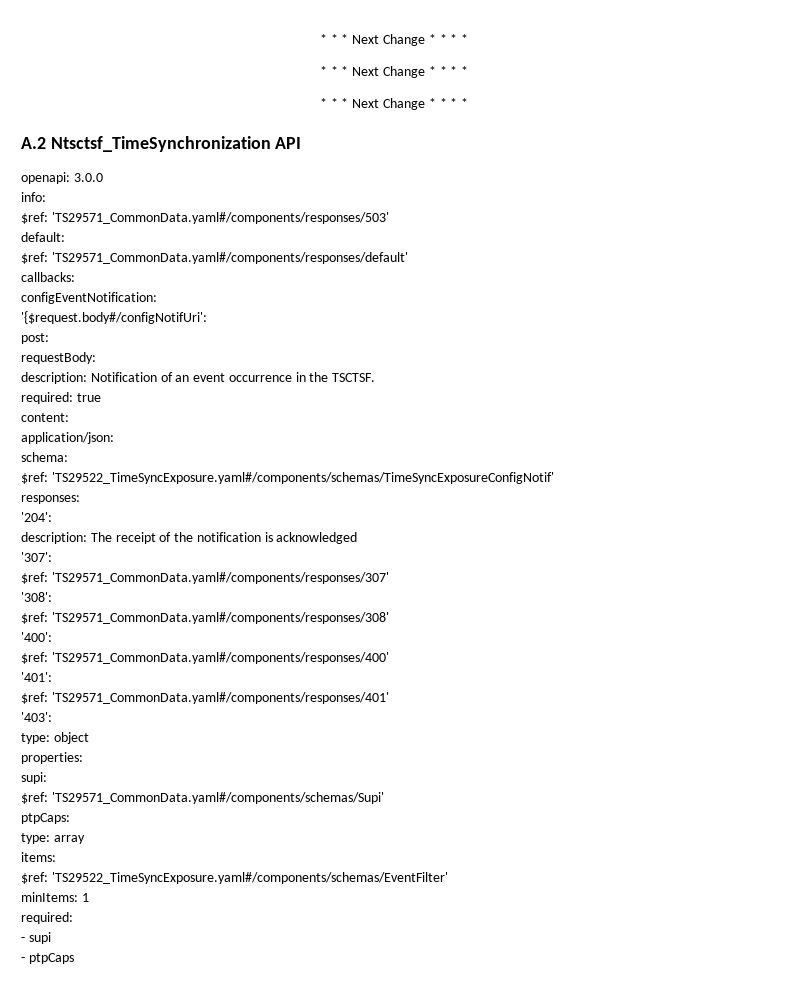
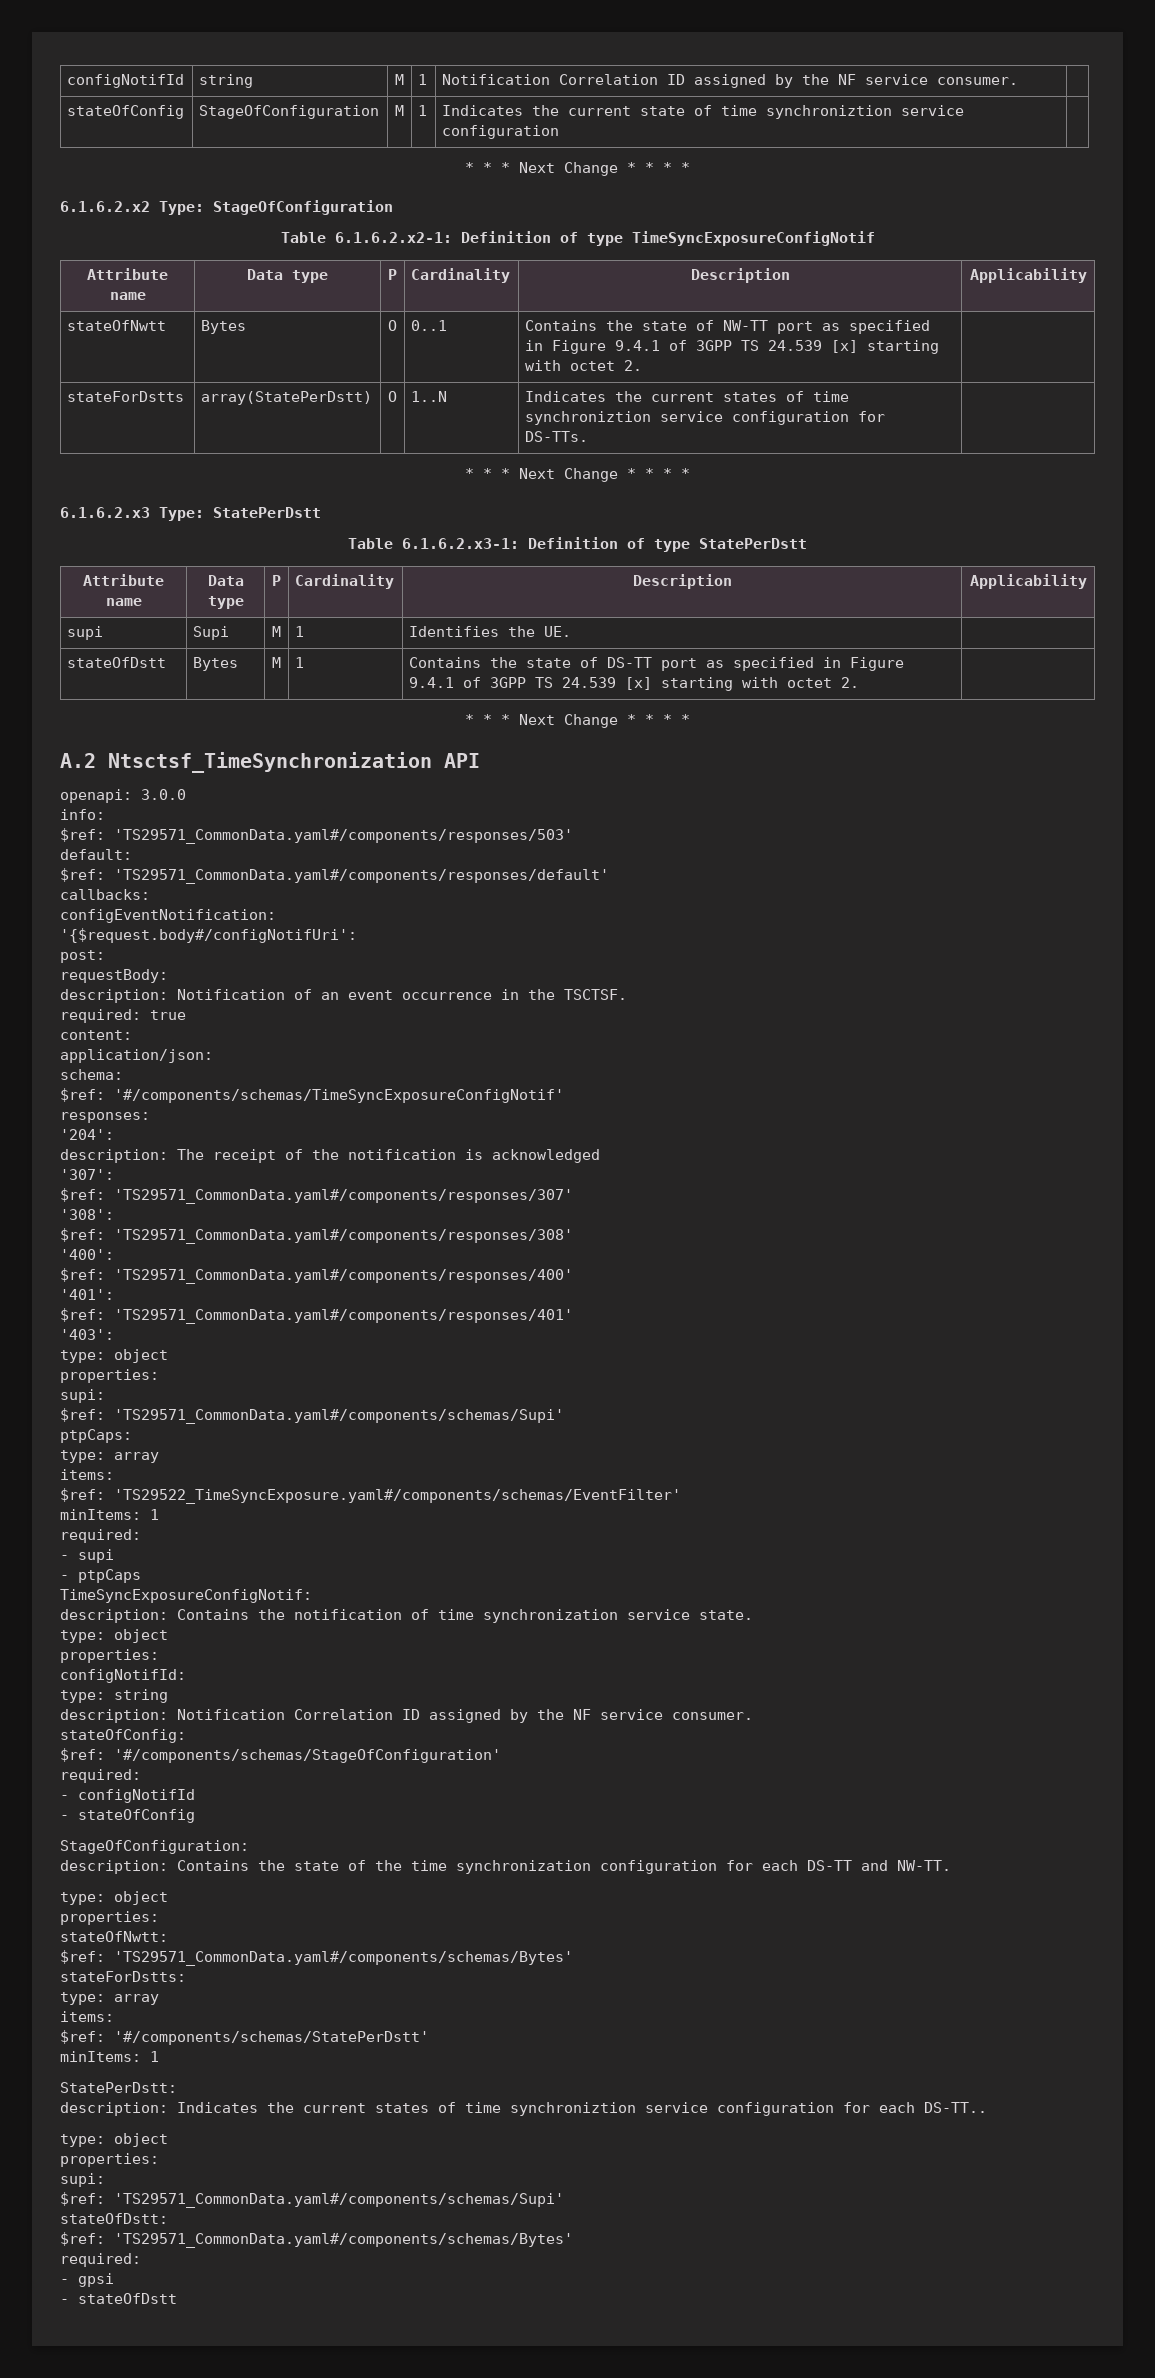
[319,34,469,46] [319,66,469,78] * * * Next Change * * * * // * * * Next Change * * * * -> [67,74,185,88] [199,74,254,88] [395,74,404,85] [418,74,428,85] [442,74,1019,88] [67,105,185,119] [199,105,380,119] [395,105,404,116] [418,105,428,116] [442,105,965,119] [442,125,560,139] [465,162,690,176] [60,200,393,215] [280,231,875,246] [87,268,168,280] [109,292,146,300] [247,269,328,283] [388,269,397,280] [411,268,511,283] [690,268,790,283] [969,268,1087,283] [67,320,167,331] [201,320,247,334] [388,320,397,331] [411,320,448,331] [525,320,931,334] [525,340,940,354] [525,360,643,371] [67,391,185,402] [201,391,373,405] [388,391,397,402] [411,391,448,402] [525,391,850,402] [525,411,886,425] [525,431,589,442] [465,468,690,482] [60,507,321,521] [348,537,807,552] [83,574,164,586] [105,598,142,606] [207,575,244,586] [207,596,244,609] [272,575,281,586] [295,574,395,589] [632,574,732,589] [969,574,1087,589] [67,626,104,640] [193,626,230,640] [272,626,281,637] [295,626,305,637] [409,626,572,637] [67,657,167,668] [193,657,239,671] [272,657,281,668] [295,657,305,668] [409,657,905,671] [409,677,860,691] configNotifId | string | M | 1 | Notification Correlation ID assigned by the NF service consumer. | // stateOfConfig | StageOfConfiguration | M | 1 | Indicates the current state of time synchroniztion service configuration | // * * * Next Change * * * * // 6.1.6.2.x2 Type: StageOfConfiguration // Table 6.1.6.2.x2-1: Definition of type TimeSyncExposureConfigNotif // Attribute name | Data type | P | Cardinality | Description | Applicability // stateOfNwtt | Bytes | O | 0..1 | Contains the state of NW-TT port as specified in Figure 9.4.1 of 3GPP TS 24.539 [x] starting with octet 2. | // stateForDstts | array(StatePerDstt) | O | 1..N | Indicates the current states of time synchroniztion service configuration for DS-TTs. | // * * * Next Change * * * * // 6.1.6.2.x3 Type: StatePerDstt // Table 6.1.6.2.x3-1: Definition of type StatePerDstt // Attribute name | Data type | P | Cardinality | Description | Applicability // supi | Supi | M | 1 | Identifies the UE. | // stateOfDstt | Bytes | M | 1 | Contains the state of DS-TT port as specified in Figure 9.4.1 of 3GPP TS 24.539 [x] starting with octet 2. |
[51,472,554,484] 'TS29522_TimeSyncExposure.yaml#/components/schemas/TimeSyncExposureConfigNotif' -> [114,1089,564,1103] '#/components/schemas/TimeSyncExposureConfigNotif'
(74, 958) none -> [60,1589,312,1603] [60,1609,753,1623] [60,1629,168,1643] [60,1649,159,1663] [60,1669,186,1683] [60,1689,168,1703] [60,1709,753,1723] [60,1729,186,1743] [60,1748,501,1763] [60,1769,141,1783] [60,1789,195,1803] [60,1809,195,1823] [60,1840,249,1854] [60,1860,951,1874] [60,1891,168,1905] [60,1911,159,1925] [60,1931,168,1942] [60,1950,573,1966] [60,1971,186,1982] [60,1992,159,2005] [60,2011,114,2022] [60,2030,429,2045] [60,2051,159,2062] [60,2082,177,2093] [60,2102,987,2116] [60,2133,168,2147] [60,2153,159,2167] [60,2173,105,2187] [60,2192,564,2208] [60,2213,168,2224] [60,2232,573,2248] [60,2253,141,2267] [60,2273,114,2287] [60,2293,177,2304] // TimeSyncExposureConfigNotif: // description: Contains the notification of time synchronization service state. // type: object // properties: // configNotifId: // type: string // description: Notification Correlation ID assigned by the NF service consumer. // stateOfConfig: // $ref: '#/components/schemas/StageOfConfiguration' // required: // - configNotifId // - stateOfConfig // StageOfConfiguration: // description: Contains the state of the time synchronization configuration for each DS-TT and NW-TT. // type: object // properties: // stateOfNwtt: // $ref: 'TS29571_CommonData.yaml#/components/schemas/Bytes' // stateForDstts: // type: array // items: // $ref: '#/components/schemas/StatePerDstt' // minItems: 1 // StatePerDstt: // description: Indicates the current states of time synchroniztion service configuration for each DS-TT.. // type: object // properties: // supi: // $ref: 'TS29571_CommonData.yaml#/components/schemas/Supi' // stateOfDstt: // $ref: 'TS29571_CommonData.yaml#/components/schemas/Bytes' // required: // - gpsi // - stateOfDstt

